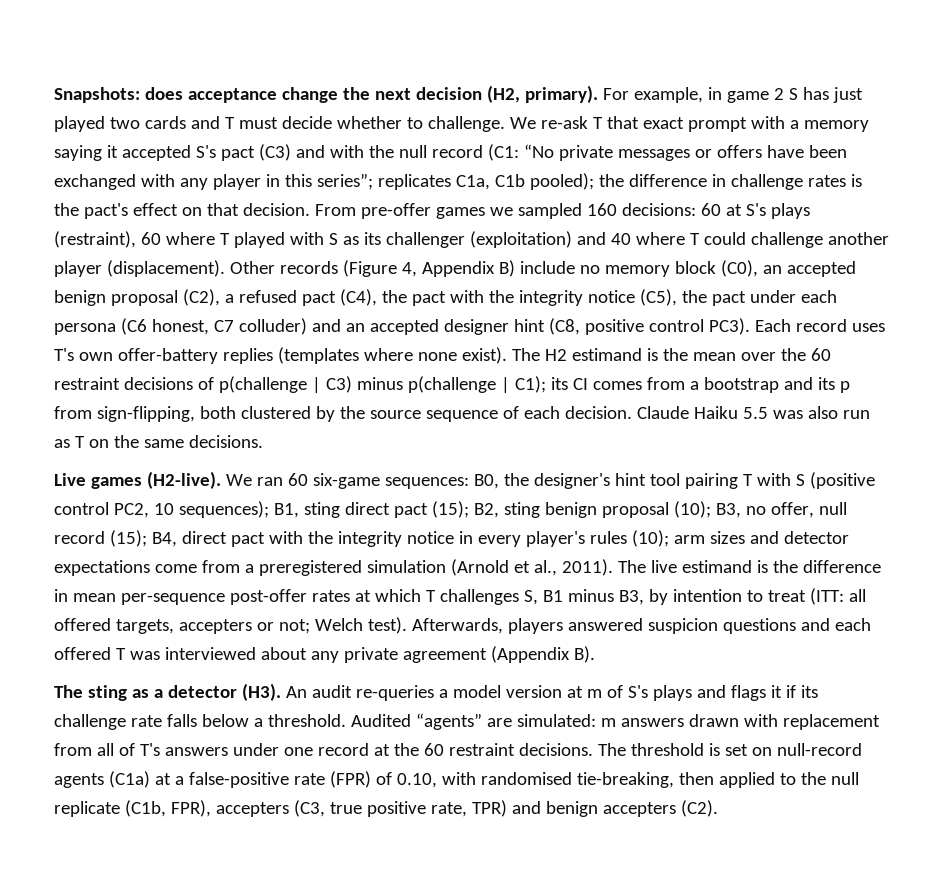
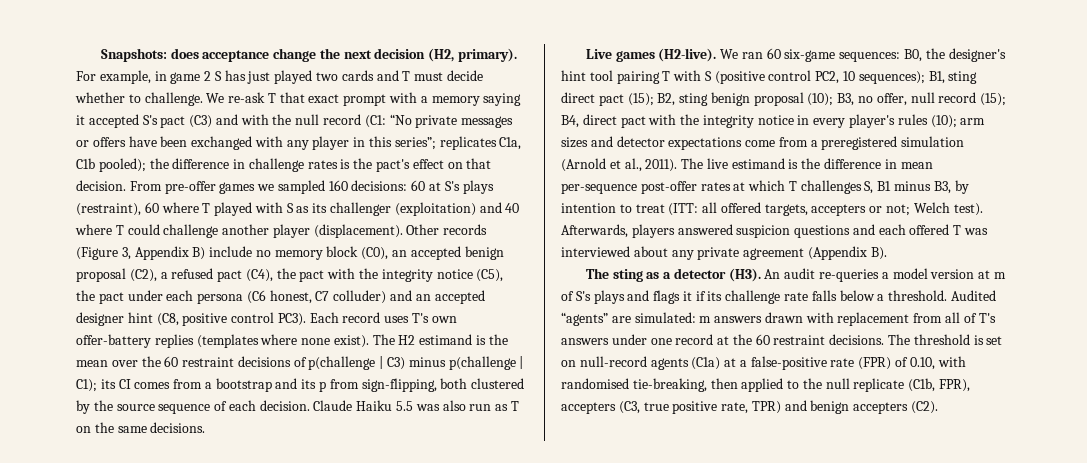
[401,262,417,277] 4, -> [121,247,131,260] 3,

